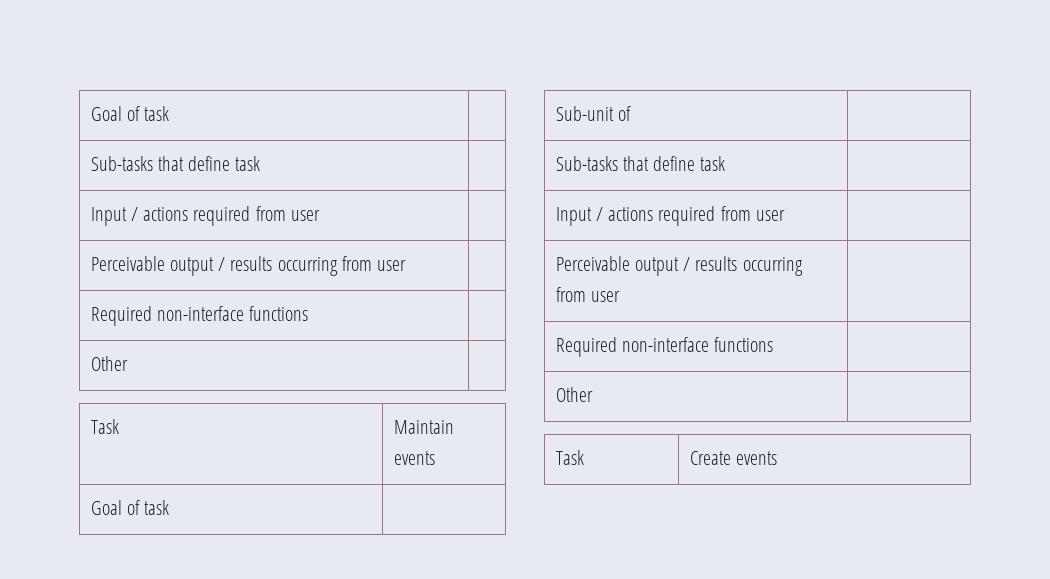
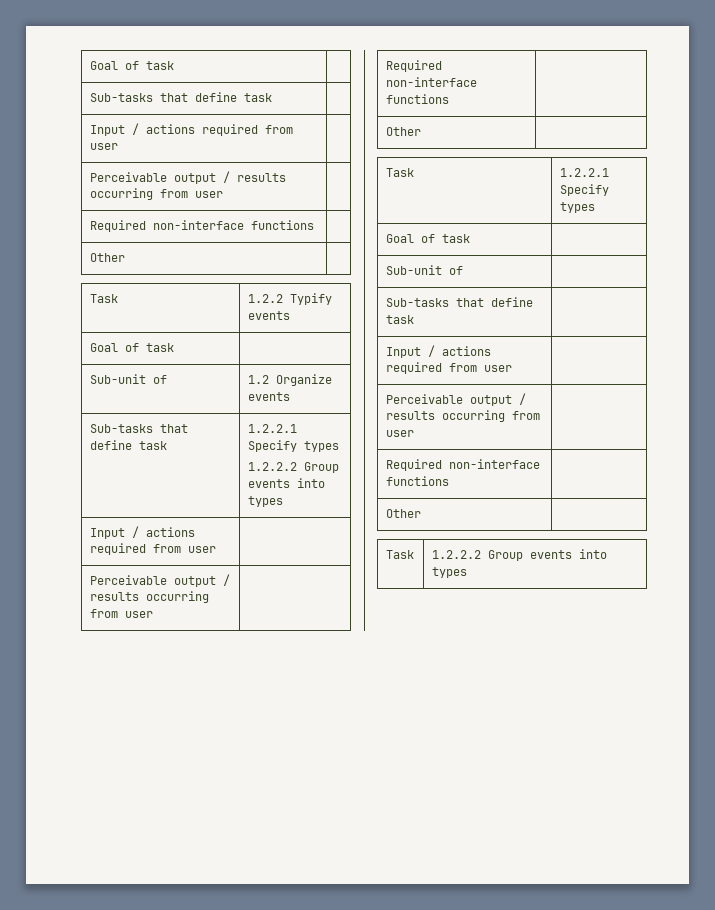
[393,420,454,434] Maintain -> [247,293,332,305] 1.2.2 Typify
(170, 507) none -> [89,374,167,384] [247,374,332,386] [247,392,290,401] [89,424,188,433] [89,440,167,450] [247,424,297,433] [247,440,339,452] [247,462,339,473] [247,478,325,488] [247,496,283,507] [89,526,195,539] [89,543,216,555] [89,574,230,587] [89,591,209,603] [89,609,153,618] [385,60,442,72] [385,77,477,87] [385,94,449,104] [385,127,421,136] [385,168,414,177] [559,168,609,177] [559,184,609,196] [559,202,595,213] [385,234,470,243] // Sub-unit of | 1.2 Organize events // Sub-tasks that define task | 1.2.2.1 Specify types // 1.2.2.2 Group events into types // Input / actions required from user | // Perceivable output / results occurring from user | // Required non-interface functions | // Other | // Task | 1.2.2.1 Specify types // Goal of task |
[689,451,777,465] Create events -> [431,549,607,561] [431,567,467,578] 1.2.2.2 Group events into types

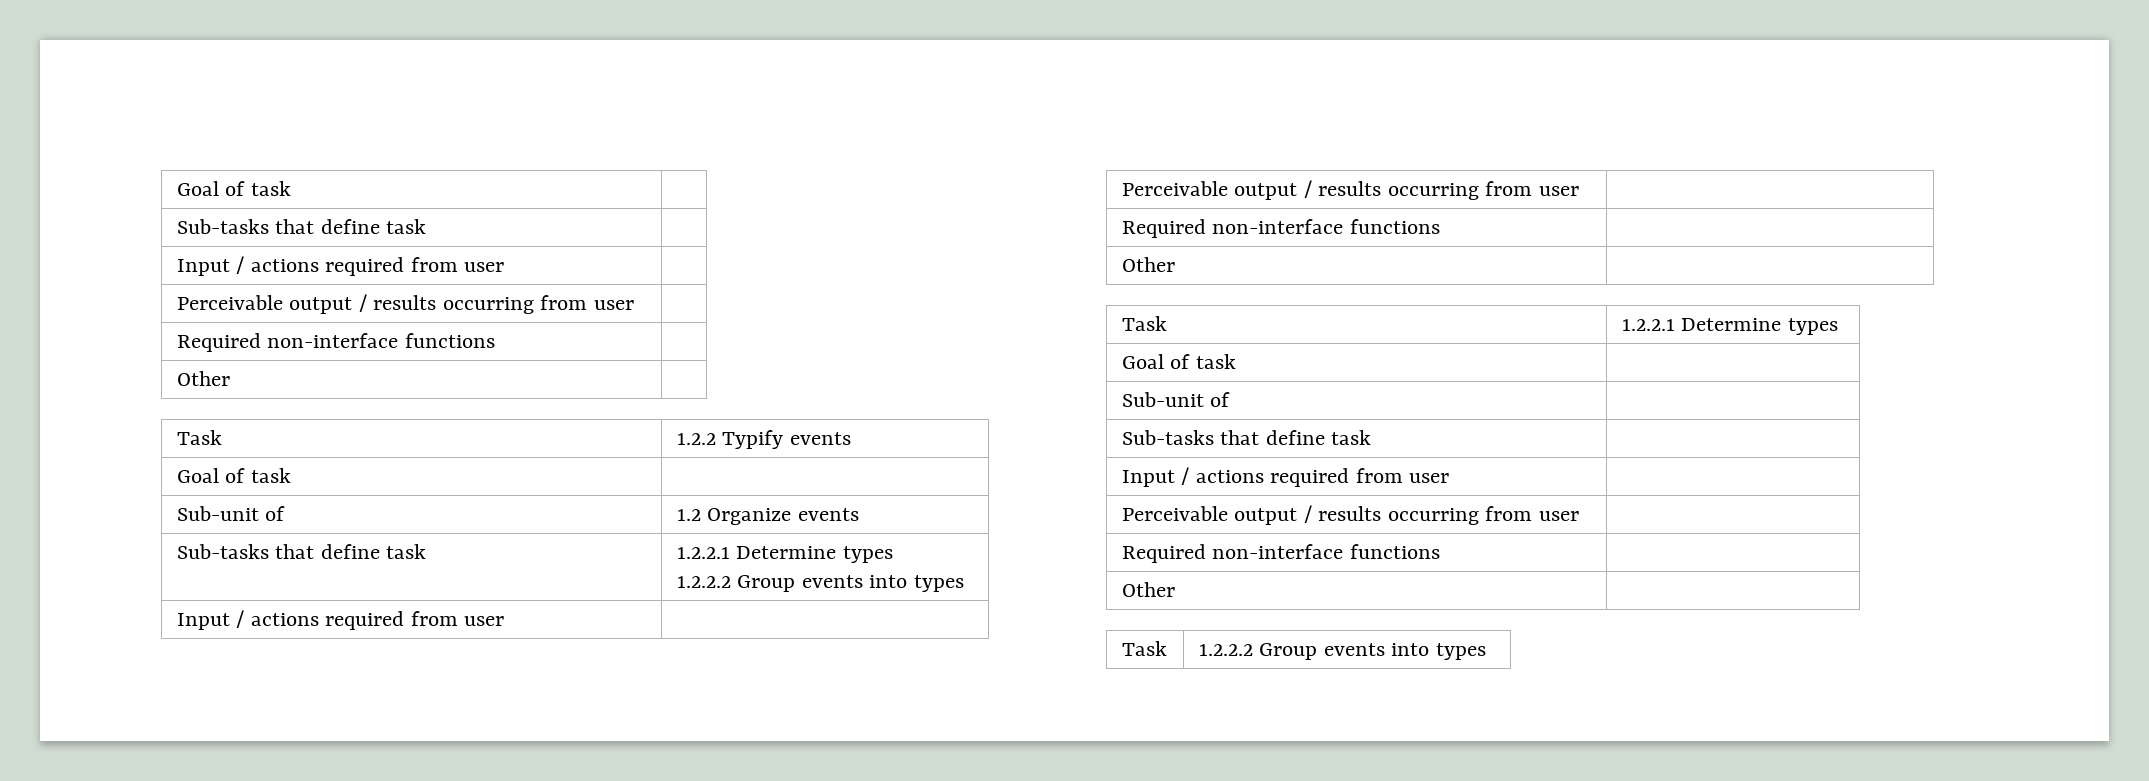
[247,440,297,452] Specify -> [736,546,837,559] Determine
[559,184,609,196] Specify -> [1681,318,1782,331] Determine

